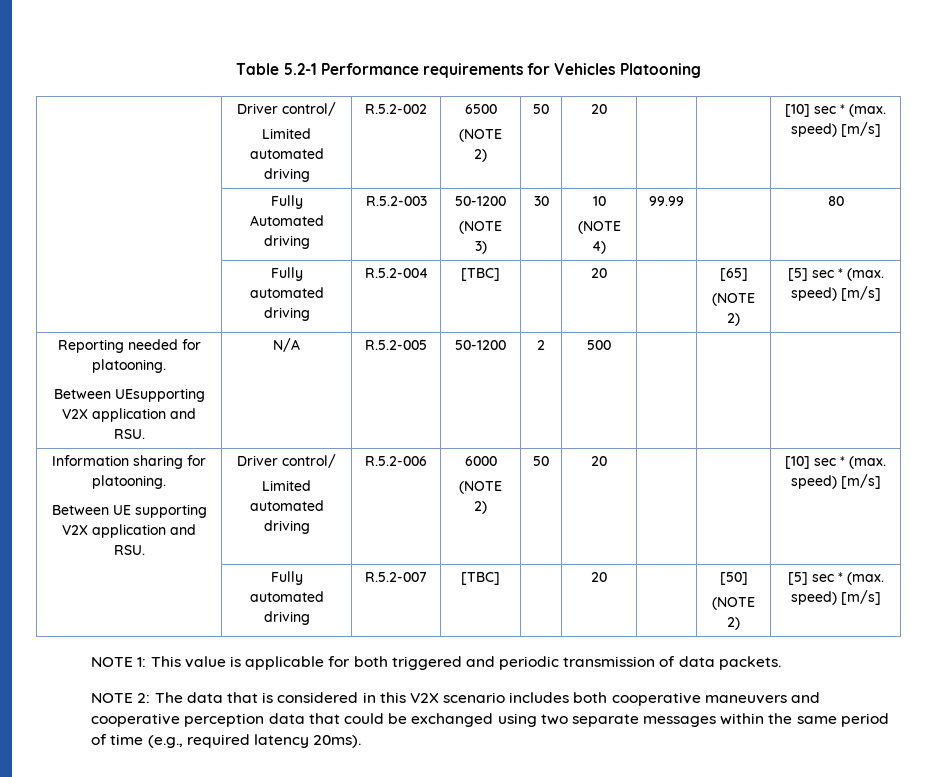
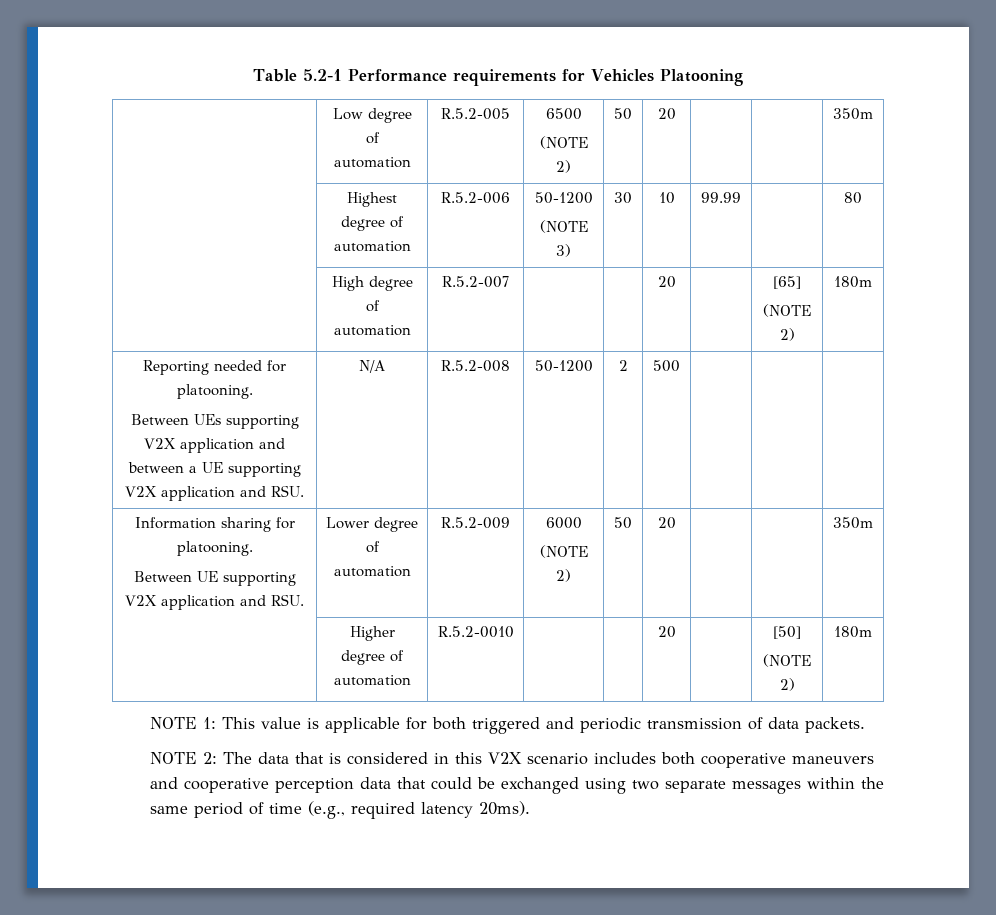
[237,102,336,116] [262,128,311,139] [249,148,324,159] [263,168,310,182] [365,104,427,114] Driver control/ // Limited automated driving | R.5.2-002 -> [332,108,412,123] [365,132,380,144] [333,157,411,168] [441,108,510,120] Low degree of automation | R.5.2-005
[785,104,886,117] [790,122,881,137] [270,195,303,209] [249,215,324,226] [263,235,310,249] [365,196,427,206] [10] sec * (max. speed) [m/s] // | Fully Automated driving | R.5.2-003 -> [833,108,873,120] [347,192,397,207] [341,216,404,231] [333,241,411,252] [441,192,510,204] 350m // | Highest degree of automation | R.5.2-006
[577,221,621,234] [592,241,606,254] // (NOTE 4) -> (675, 198) none
[270,267,303,281] [249,287,324,298] [263,307,310,321] [364,268,428,278] [461,268,500,281] Fully automated driving | R.5.2-004 | [TBC] -> [331,276,413,291] [365,300,380,312] [333,325,411,336] [442,276,509,288] High degree of automation | R.5.2-007 |
[787,268,884,281] [790,286,881,301] [5] sec * (max. speed) [m/s] -> [834,276,872,288] 180m
[114,388,205,402] UEsupporting -> [193,414,299,429] [144,438,285,453] [127,462,301,477] UEs supporting V2X application and between a UE supporting
[365,340,427,350] R.5.2-005 -> [441,360,510,372] R.5.2-008
[237,454,336,468] [262,480,311,491] [249,500,324,511] [263,520,310,534] [365,456,427,466] Driver control/ // Limited automated driving | R.5.2-006 -> [326,517,418,532] [365,541,380,553] [333,566,411,577] [441,517,510,529] Lower degree of automation | R.5.2-009
[785,456,886,469] [790,474,881,489] [270,571,303,585] [249,591,324,602] [263,611,310,625] [365,572,427,582] [461,572,500,585] [591,572,607,582] [719,572,748,585] [712,597,755,610] [727,617,740,630] [787,572,884,585] [790,590,881,605] [10] sec * (max. speed) [m/s] // | Fully automated driving | R.5.2-007 | [TBC] | | 20 | | [50] // (NOTE 2) | [5] sec * (max. speed) [m/s] -> [833,517,873,529] [349,626,395,641] [341,650,404,665] [333,675,411,686] [437,626,514,638] [657,626,676,638] [773,626,801,639] [763,654,811,667] [779,678,795,691] [834,626,872,638] 350m // | Higher degree of automation | R.5.2-0010 | | | 20 | | [50] // (NOTE 2) | 180m

